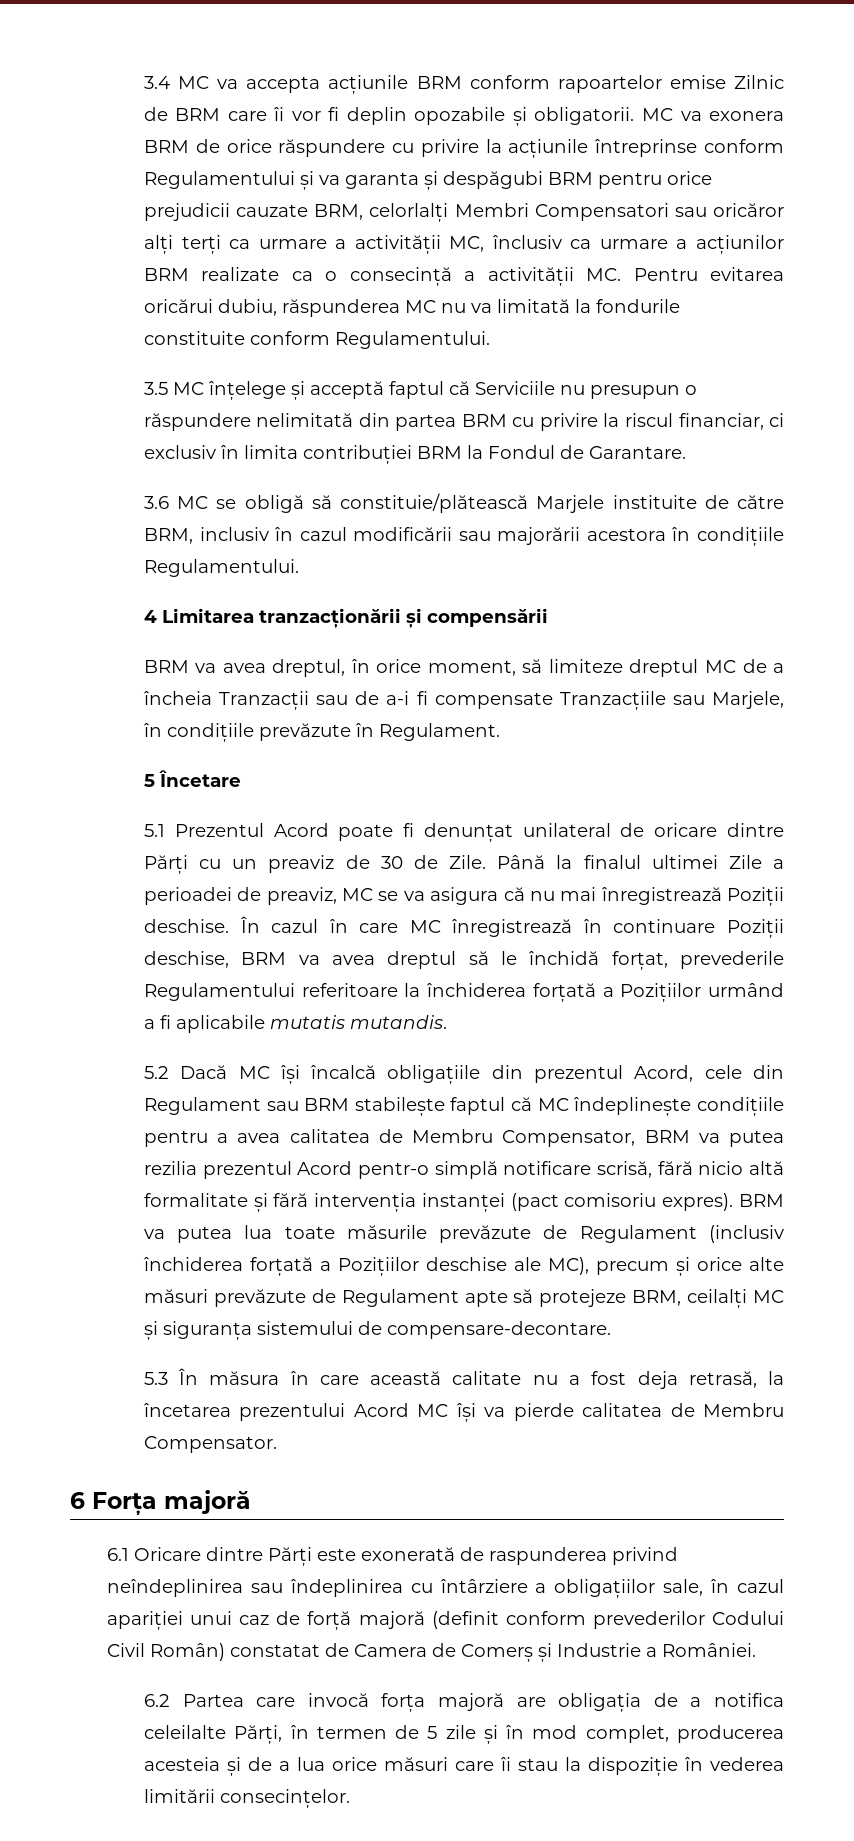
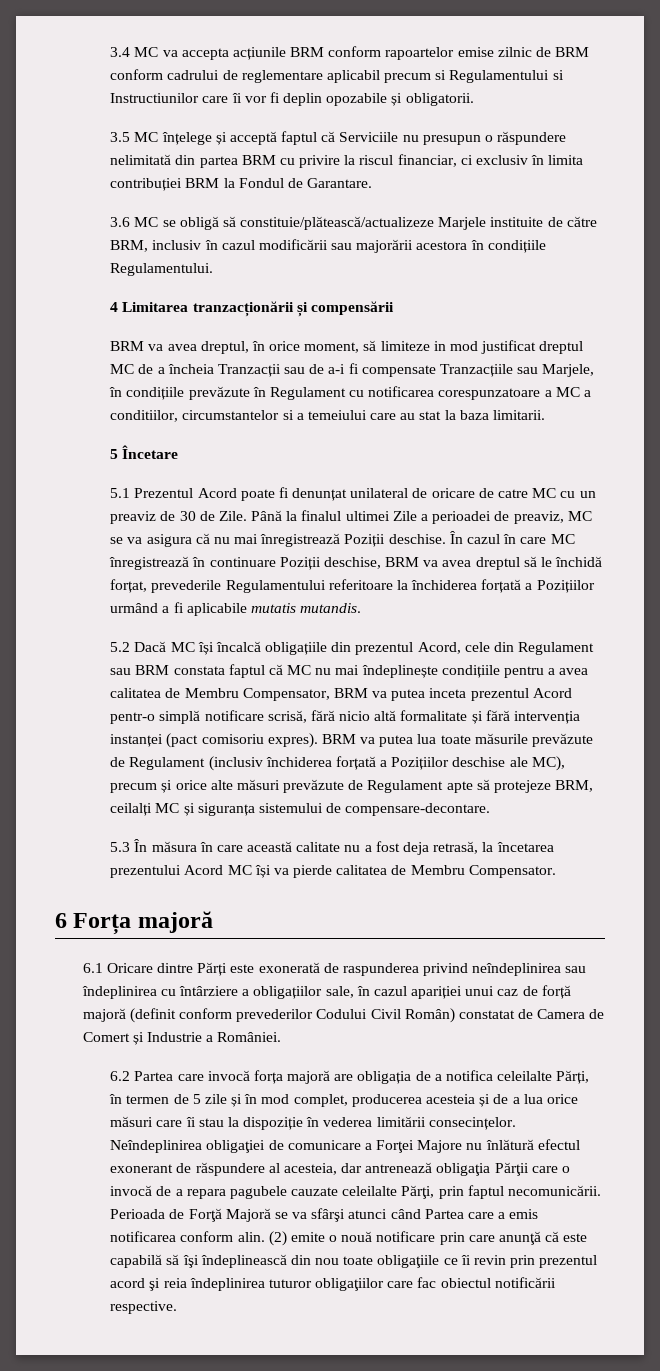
[734,75,784,89] Zilnic -> [497,47,532,57] zilnic
(221, 114) none -> [110,69,564,83] [110,93,200,103] conform cadrului de reglementare aplicabil precum si Regulamentului si Instructiunilor
[641,108,784,121] [143,139,784,158] [143,171,712,190] [143,203,785,222] [143,235,785,254] [143,267,784,286] [143,299,680,317] [143,331,490,349] MC va exonera BRM de orice răspundere cu privire la acțiunile întreprinse conform Regulamentului și va garanta și despăgubi BRM pentru orice prejudicii cauzate BRM, celorlalți Membri Compensatori sau oricăror alți terți ca urmare a activității MC, înclusiv ca urmare a acțiunilor BRM realizate ca o consecință a activității MC. Pentru evitarea oricărui dubiu, răspunderea MC nu va limitată la fondurile constituite conform Regulamentului. -> (474, 99) none
[340,493,529,513] constituie/plătească -> [240,216,435,230] constituie/plătească/actualizeze
(623, 666) none -> [433,340,537,354] in mod justificat
[378,723,500,741] Regulament. -> [269,386,591,400] [110,410,545,422] Regulament cu notificarea corespunzatoare a MC a conditiilor, circumstantelor si a temeiului care au stat la baza limitarii.
[727,823,785,837] [143,855,188,874] dintre Părți -> [478,488,557,498] de catre MC
[354,1097,445,1116] stabilește -> [173,666,225,675] constata
(569, 1104) none -> [315,665,360,675] nu mai
[143,1161,197,1175] rezilia -> [429,688,467,698] inceta
[460,1644,533,1662] Comerș -> [82,1032,130,1042] Comert
(350, 1798) none -> [110,1139,580,1153] [110,1162,570,1176] [110,1185,601,1199] [110,1208,539,1222] [110,1231,588,1246] [110,1254,598,1268] [110,1277,556,1291] [110,1301,178,1314] Neîndeplinirea obligaţiei de comunicare a Forţei Majore nu înlătură efectul exonerant de răspundere al acesteia, dar antrenează obligaţia Părţii care o invocă de a repara pagubele cauzate celeilalte Părţi, prin faptul necomunicării. Perioada de Forţă Majoră se va sfârşi atunci când Partea care a emis notificarea conform alin. (2) emite o nouă notificare prin care anunţă că este capabilă să îşi îndeplinească din nou toate obligaţiile ce îi revin prin prezentul acord şi reia îndeplinirea tuturor obligaţiilor care fac obiectul notificării respective.

